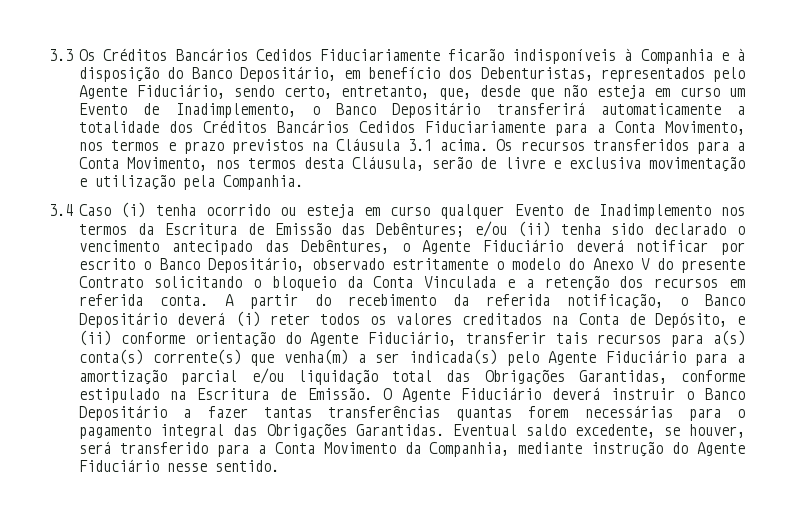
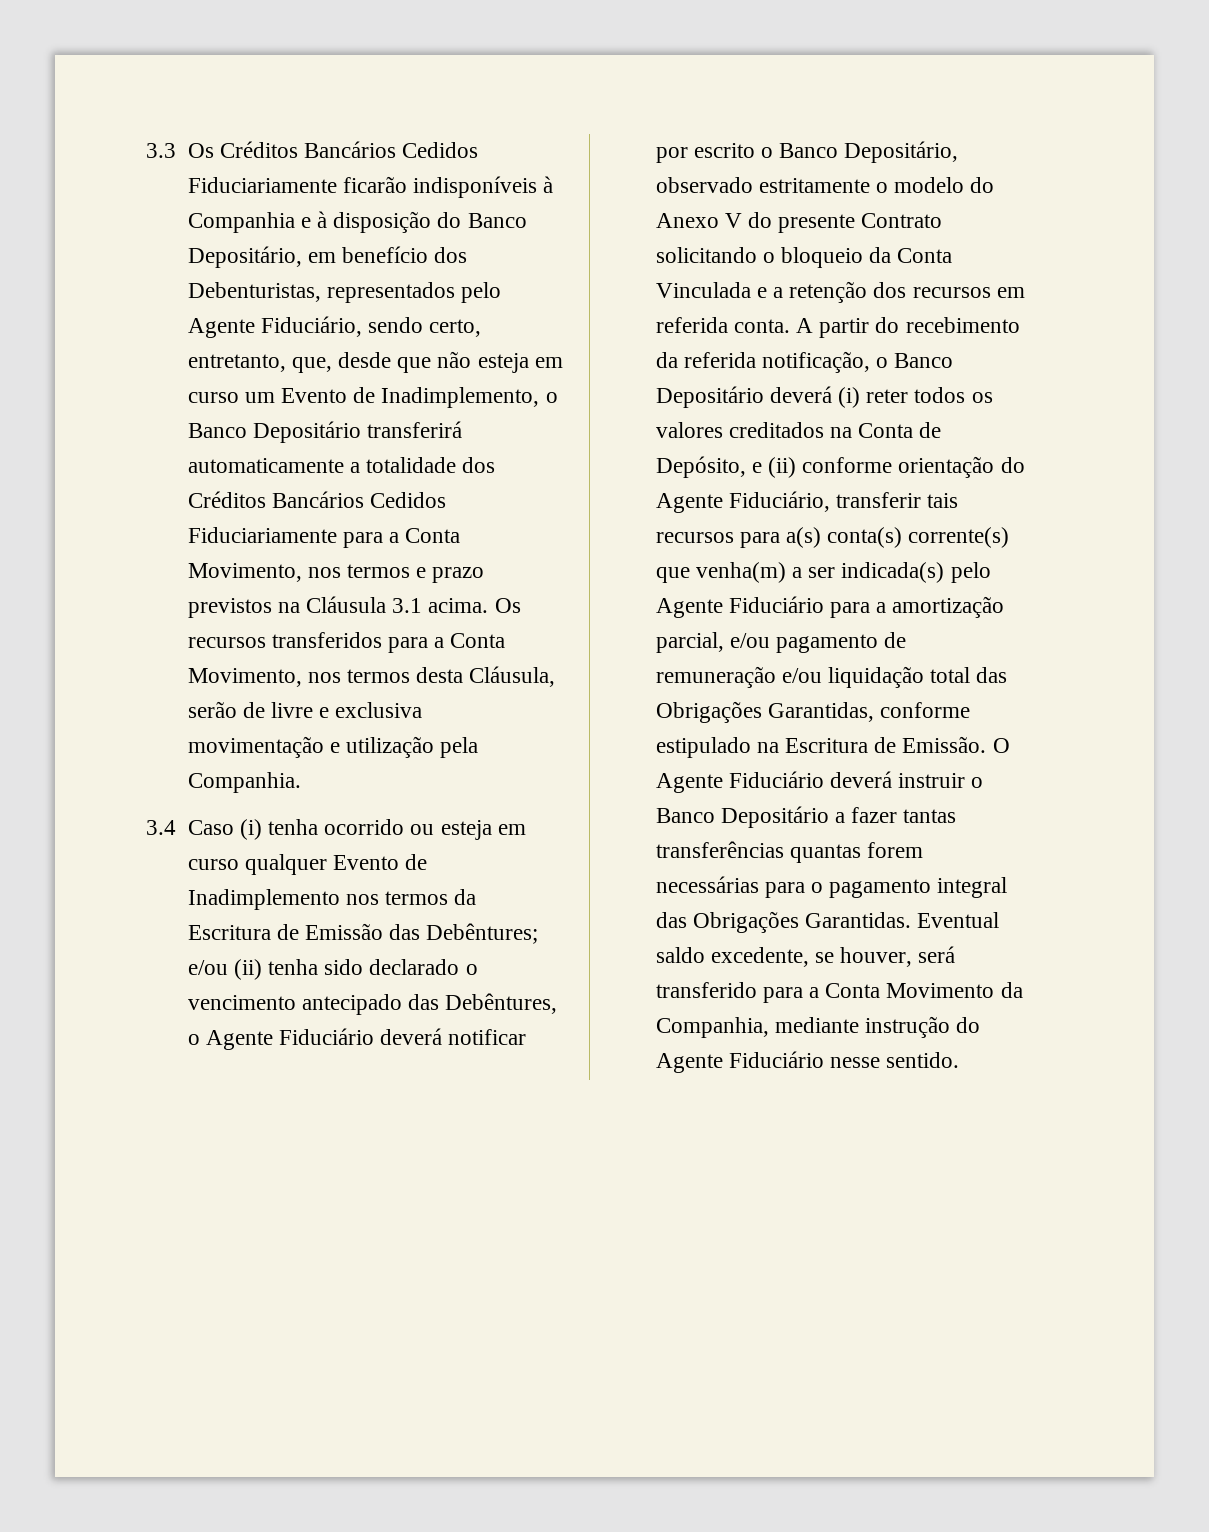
[181,370,238,385] parcial -> [655,632,907,653] [655,666,776,688] parcial, e/ou pagamento de remuneração

